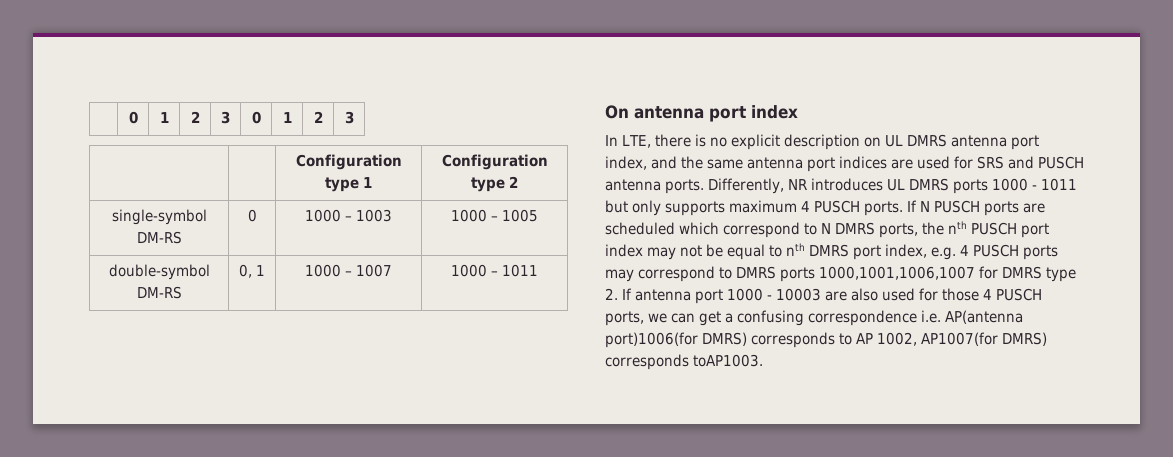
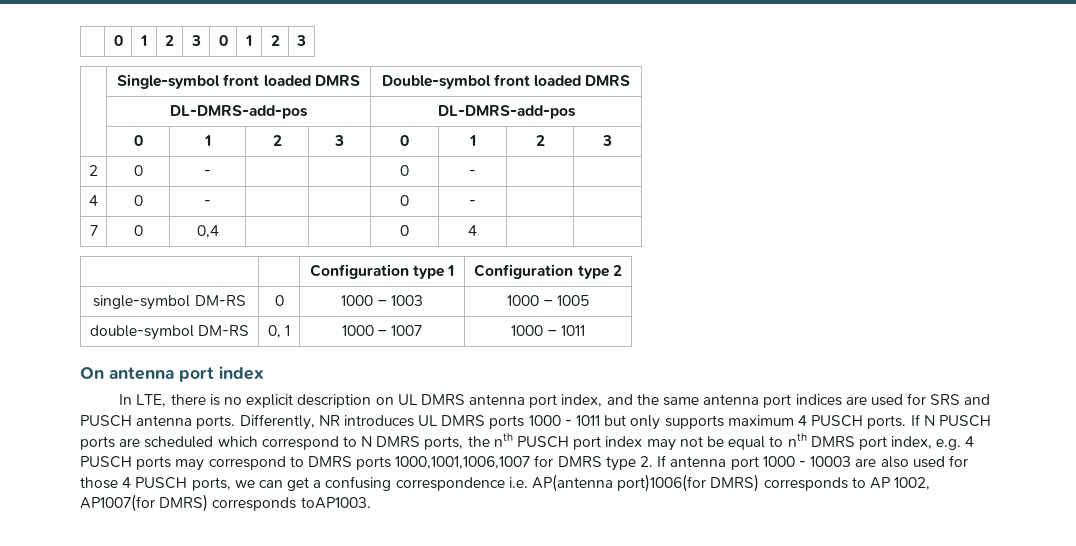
[128,111,138,124] [159,112,169,123] [190,111,200,123] [221,111,230,124] [251,111,261,124] [282,112,292,123] [313,111,323,123] [344,111,354,124] | 0 | 1 | 2 | 3 | 0 | 1 | 2 | 3 -> [113,35,123,46] [140,35,147,46] [165,35,174,46] [190,35,201,46] [218,35,228,46] [245,35,252,46] [270,35,280,46] [296,35,306,46] [117,74,360,89] [381,74,631,89] [170,105,308,119] [437,105,576,119] [133,135,143,146] [203,135,211,146] [272,135,282,146] [334,135,344,146] [399,135,409,146] [468,135,476,146] [535,135,545,146] [602,135,612,146] [89,165,98,176] [133,165,143,176] [204,170,211,176] [399,165,409,176] [468,170,476,176] [89,195,98,206] [133,195,143,206] [204,200,211,206] [399,195,409,206] [468,200,476,206] [89,225,98,236] [133,225,143,236] [196,225,219,238] [399,225,409,236] [467,225,477,236] | 0 | 1 | 2 | 3 | 0 | 1 | 2 | 3 // | Single-symbol front loaded DMRS | Double-symbol front loaded DMRS // | DL-DMRS-add-pos | DL-DMRS-add-pos // | 0 | 1 | 2 | 3 | 0 | 1 | 2 | 3 // 2 | 0 | - | | | 0 | - | | // 4 | 0 | - | | | 0 | - | | // 7 | 0 | 0,4 | | | 0 | 4 | |

